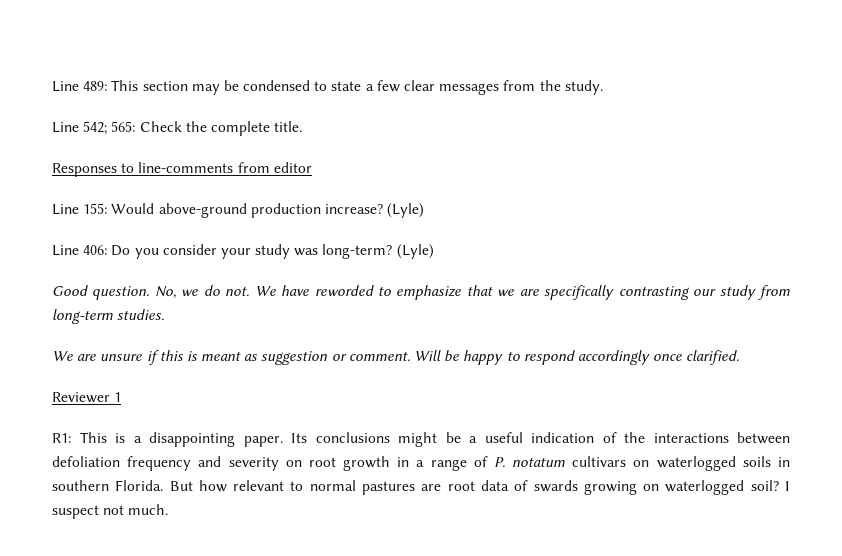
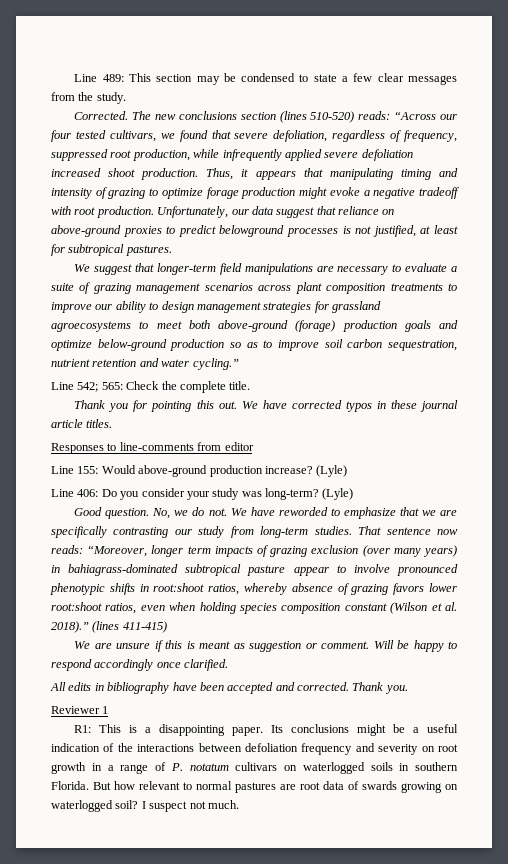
(603, 87) none -> [74,111,458,123] [51,130,457,142] [51,149,413,161] [51,168,458,180] [51,187,460,199] [51,206,395,218] [51,225,459,237] [51,244,172,256] [74,263,457,275] [51,282,458,294] [51,301,381,313] [51,320,458,332] [51,339,457,351] [51,358,239,370] // Corrected. The new conclusions section (lines 510-520) reads: “Across our four tested cultivars, we found that severe defoliation, regardless of frequency, suppressed root production, while infrequently applied severe defoliation increased shoot production. Thus, it appears that manipulating timing and intensity of grazing to optimize forage production might evoke a negative tradeoff with root production. Unfortunately, our data suggest that reliance on above-ground proxies to predict belowground processes is not justified, at least for subtropical pastures. // We suggest that longer-term field manipulations are necessary to evaluate a suite of grazing management scenarios across plant composition treatments to improve our ability to design management strategies for grassland agroecosystems to meet both above-ground (forage) production goals and optimize below-ground production so as to improve soil carbon sequestration, nutrient retention and water cycling.”
(303, 126) none -> [74,400,458,412] [51,419,113,428] // Thank you for pointing this out. We have corrected typos in these journal article titles.
(165, 314) none -> [358,526,459,535] [51,545,457,557] [51,564,459,576] [50,583,458,595] [51,602,457,614] [51,621,167,633] That sentence now reads: “Moreover, longer term impacts of grazing exclusion (over many years) in bahiagrass-dominated subtropical pasture appear to involve pronounced phenotypic shifts in root:shoot ratios, whereby absence of grazing favors lower root:shoot ratios, even when holding species composition constant (Wilson et al. 2018).” (lines 411-415)
(740, 357) none -> [50,682,408,694] // All edits in bibliography have been accepted and corrected. Thank you.

